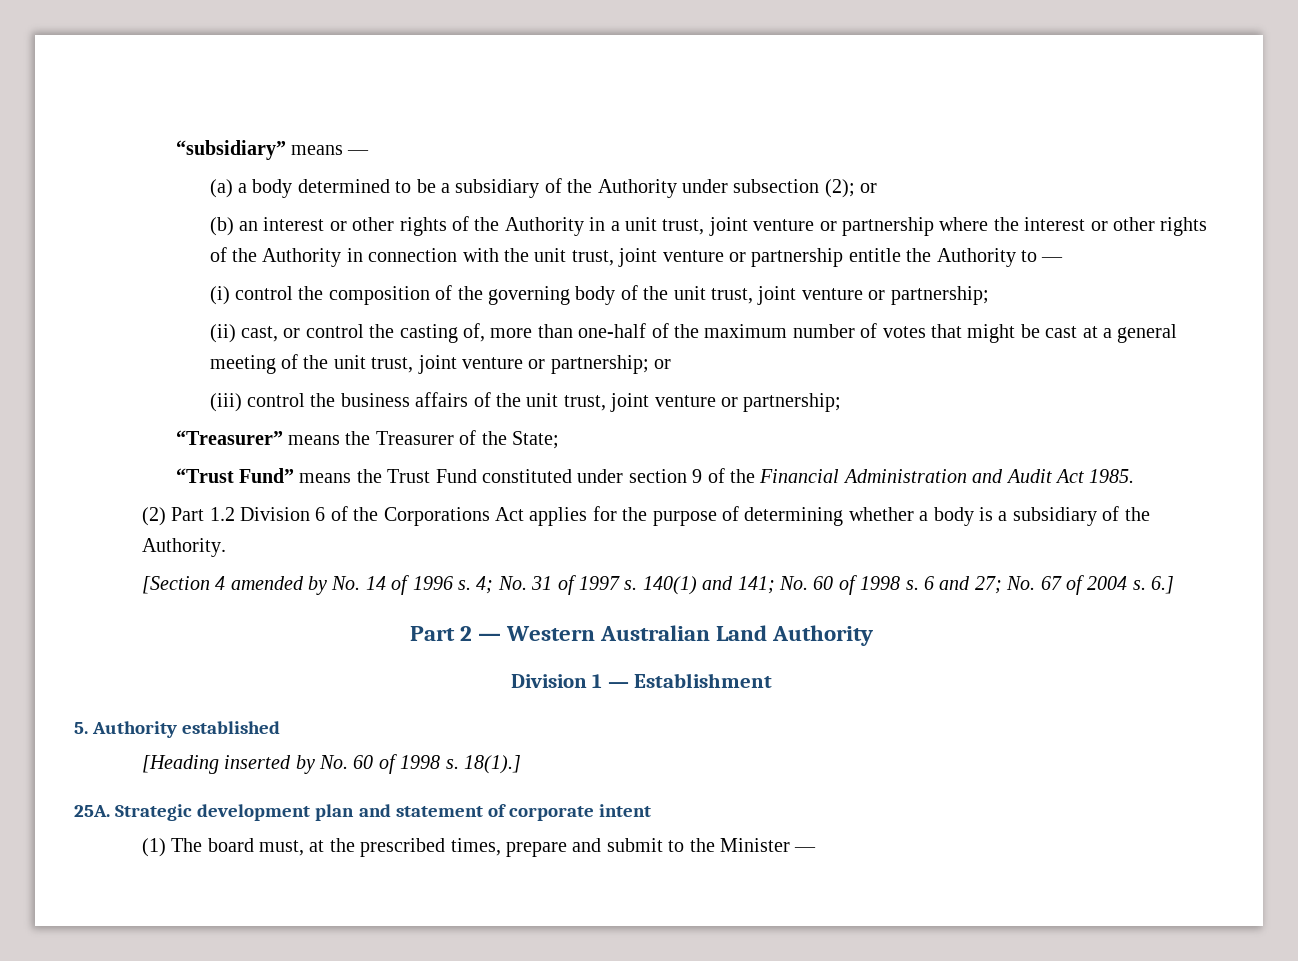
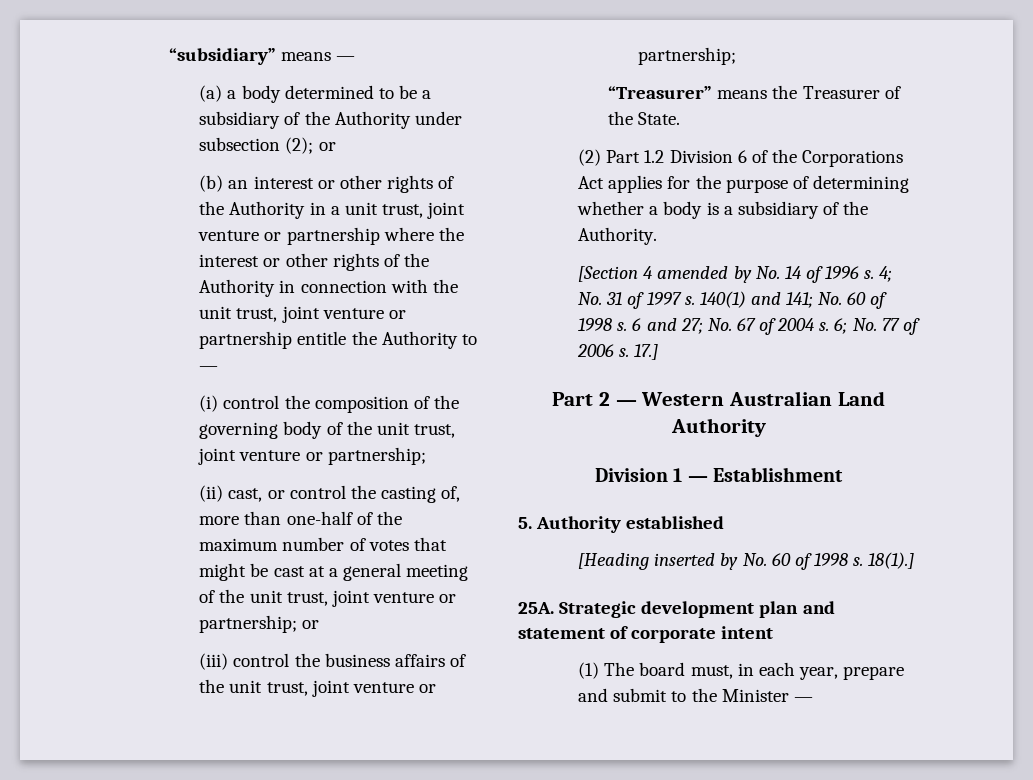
[512,431,560,449] [175,468,1135,483] State; // “Trust Fund” means the Trust Fund constituted under section 9 of the Financial Administration and Audit Act 1985. -> [638,112,681,125] State.
[1151,576,1175,594] 6.] -> [834,318,920,335] [577,344,659,360] 6; No. 77 of 2006 s. 17.]
[309,838,501,857] at the prescribed times, -> [737,662,838,680] in each year,

